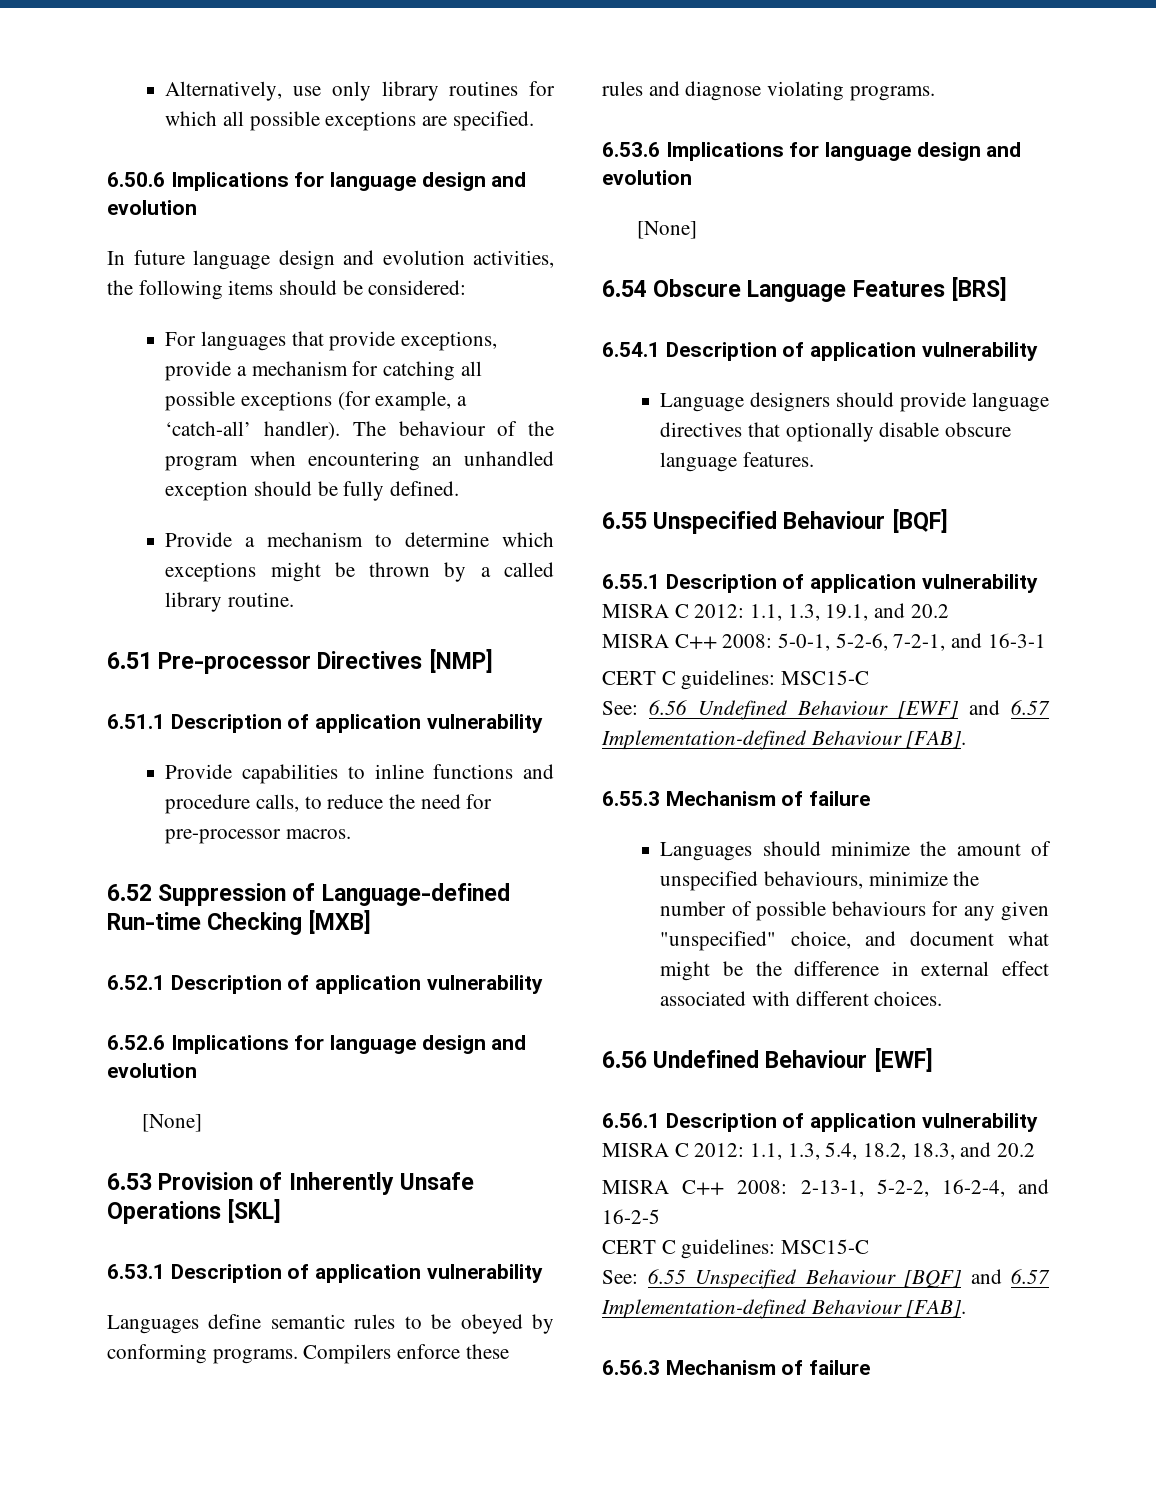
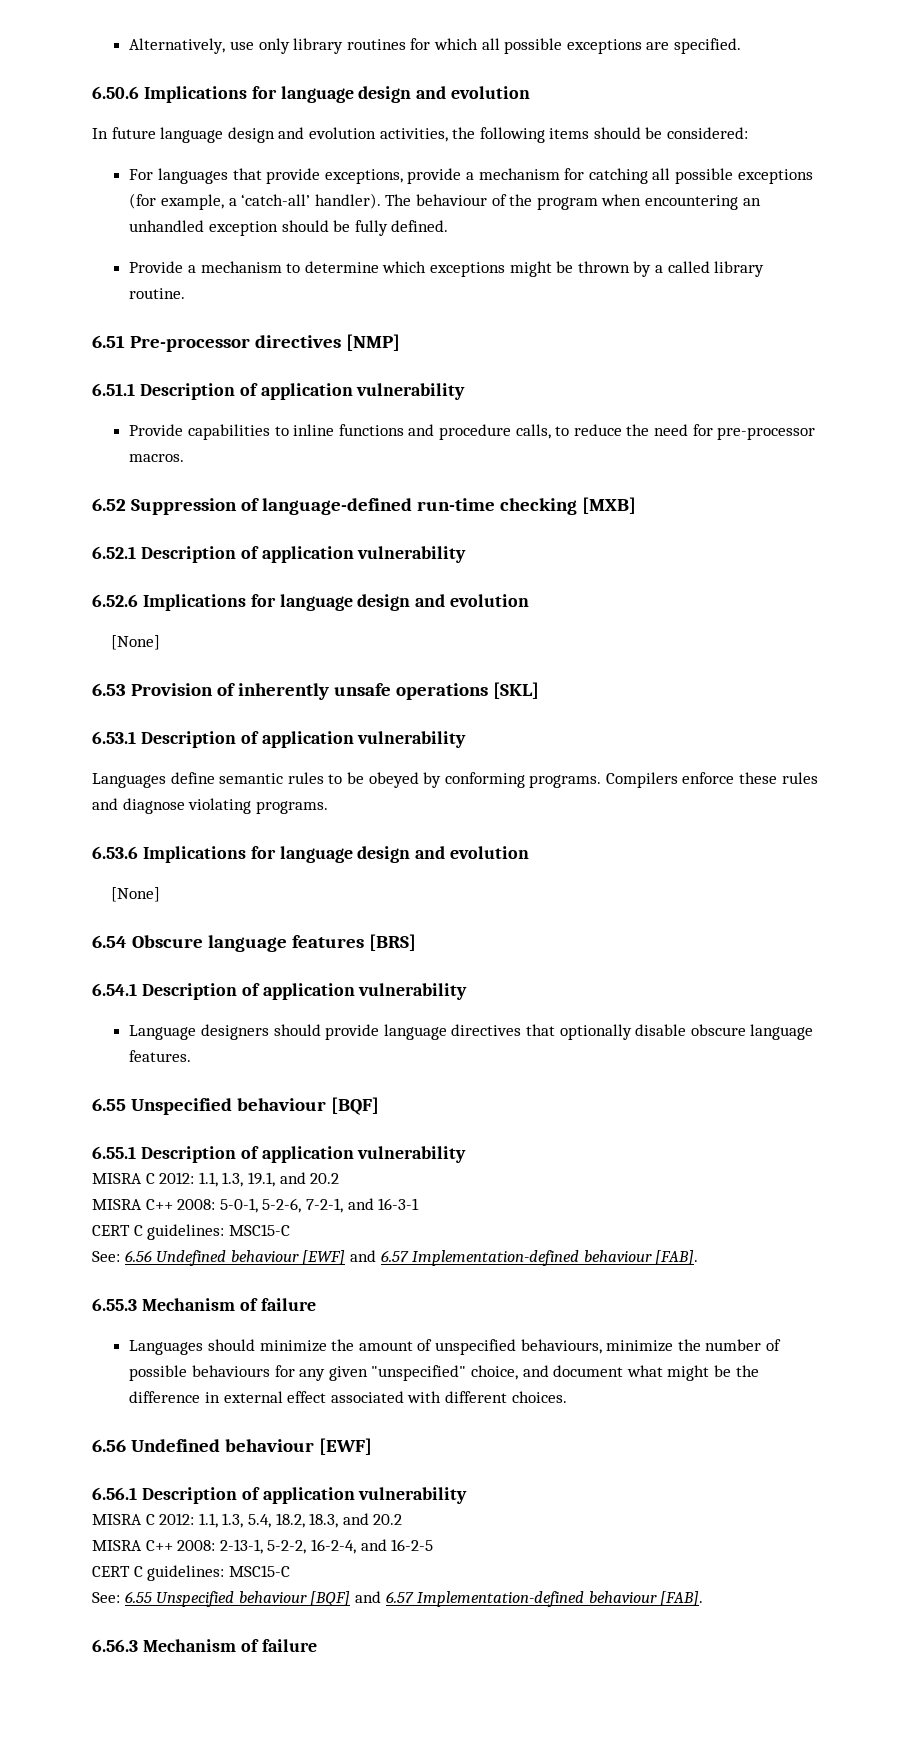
[317,651,423,669] Directives -> [254,335,341,348] directives
[321,883,510,906] [107,912,303,935] Language-defined Run-time Checking -> [261,498,577,515] language-defined run-time checking
[288,1172,474,1195] [107,1201,221,1224] Inherently Unsafe Operations -> [237,683,488,700] inherently unsafe operations
[747,280,945,302] Language Features -> [207,935,364,952] language features
[783,511,886,529] Behaviour -> [236,1098,326,1111] behaviour
[797,700,888,715] Behaviour -> [230,1250,299,1262] behaviour
[810,730,902,745] Behaviour -> [583,1250,652,1262] behaviour
[765,1050,868,1068] Behaviour -> [224,1439,314,1452] behaviour
[804,1269,896,1284] Behaviour -> [238,1591,307,1603] behaviour
[810,1299,902,1314] Behaviour -> [588,1591,657,1603] behaviour

